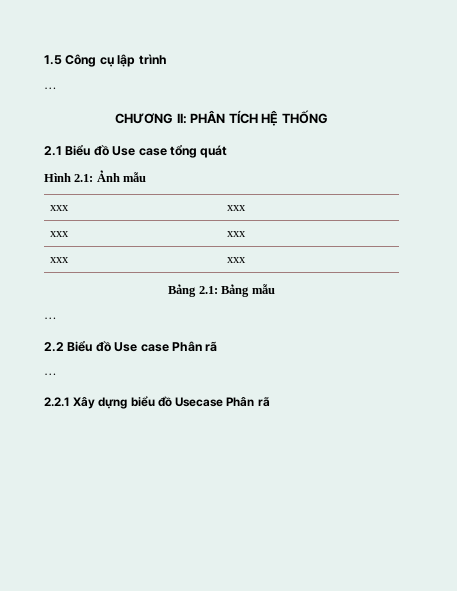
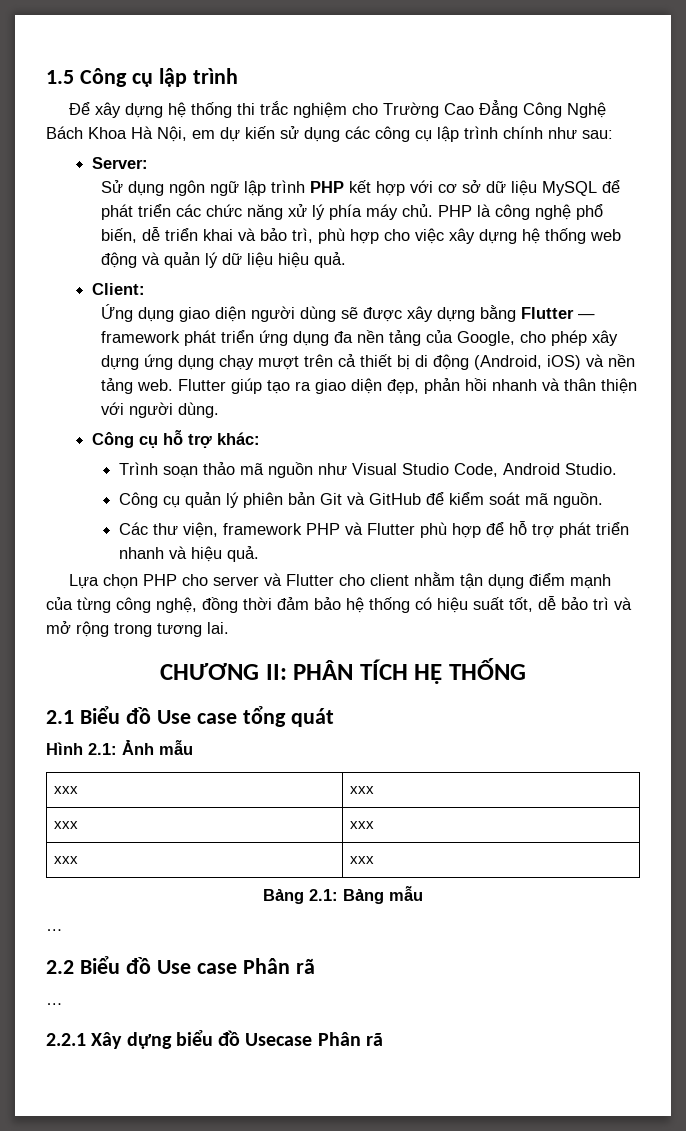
[44,87,57,89] … -> [69,100,607,118] [46,126,613,142] [91,157,148,169] [101,180,621,196] [101,204,604,220] [101,227,622,244] [101,252,347,268] [91,283,145,295] [101,304,596,322] [101,330,619,346] [101,354,636,370] [101,378,638,394] [101,402,220,418] [91,430,260,448] [119,462,618,478] [119,492,604,508] [119,521,630,538] [119,546,260,562] [69,572,612,589] [46,596,632,613] [46,621,229,637] Để xây dựng hệ thống thi trắc nghiệm cho Trường Cao Đẳng Công Nghệ Bách Khoa Hà Nội, em dự kiến sử dụng các công cụ lập trình chính như sau: // Server: // Sử dụng ngôn ngữ lập trình PHP kết hợp với cơ sở dữ liệu MySQL để phát triển các chức năng xử lý phía máy chủ. PHP là công nghệ phổ biến, dễ triển khai và bảo trì, phù hợp cho việc xây dựng hệ thống web động và quản lý dữ liệu hiệu quả. // Client: // Ứng dụng giao diện người dùng sẽ được xây dựng bằng Flutter — framework phát triển ứng dụng đa nền tảng của Google, cho phép xây dựng ứng dụng chạy mượt trên cả thiết bị di động (Android, iOS) và nền tảng web. Flutter giúp tạo ra giao diện đẹp, phản hồi nhanh và thân thiện với người dùng. // Công cụ hỗ trợ khác: // Trình soạn thảo mã nguồn như Visual Studio Code, Android Studio. // Công cụ quản lý phiên bản Git và GitHub để kiểm soát mã nguồn. // Các thư viện, framework PHP và Flutter phù hợp để hỗ trợ phát triển nhanh và hiệu quả. // Lựa chọn PHP cho server và Flutter cho client nhằm tận dụng điểm mạnh của từng công nghệ, đồng thời đảm bảo hệ thống có hiệu suất tốt, dễ bảo trì và mở rộng trong tương lai.

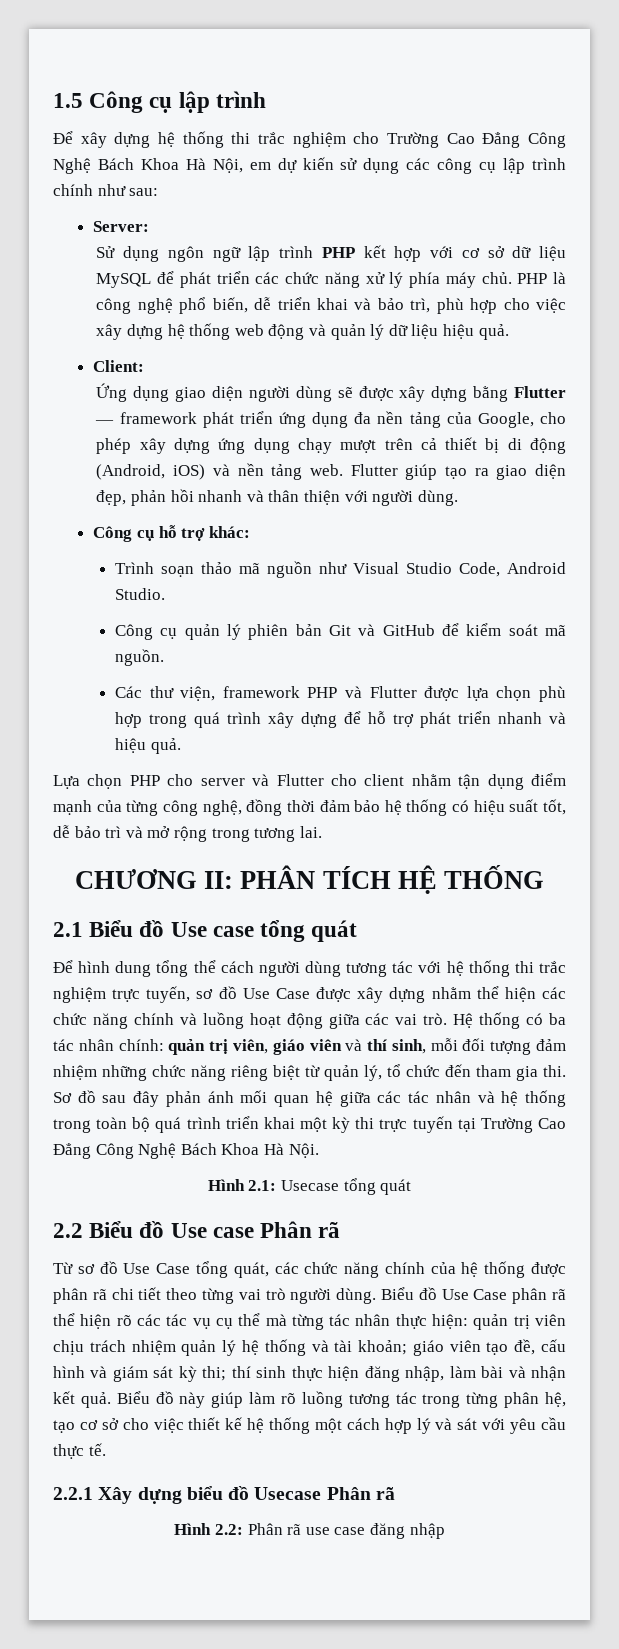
[420,522,482,538] phù hợp -> [424,686,566,702] [115,712,338,728] được lựa chọn phù hợp trong quá trình xây dựng
[46,740,193,755] [54,786,79,794] [350,786,375,794] [54,821,79,829] [350,821,375,829] [54,856,79,864] [350,856,375,864] [263,886,423,904] [46,929,63,931] Hình 2.1: Ảnh mẫu // xxx | xxx // xxx | xxx // xxx | xxx // Bảng 2.1: Bảng mẫu // … -> [53,960,567,977] [53,986,566,1003] [53,1012,567,1029] [53,1038,566,1055] [53,1064,566,1081] [53,1090,567,1107] [53,1116,567,1133] [53,1143,319,1159] [207,1178,412,1195] Để hình dung tổng thể cách người dùng tương tác với hệ thống thi trắc nghiệm trực tuyến, sơ đồ Use Case được xây dựng nhằm thể hiện các chức năng chính và luồng hoạt động giữa các vai trò. Hệ thống có ba tác nhân chính: quản trị viên, giáo viên và thí sinh, mỗi đối tượng đảm nhiệm những chức năng riêng biệt từ quản lý, tổ chức đến tham gia thi. Sơ đồ sau đây phản ánh mối quan hệ giữa các tác nhân và hệ thống trong toàn bộ quá trình triển khai một kỳ thi trực tuyến tại Trường Cao Đẳng Công Nghệ Bách Khoa Hà Nội. // Hình 2.1: Usecase tổng quát
[46,1003,63,1005] … -> [53,1261,566,1278] [53,1287,567,1304] [53,1313,566,1330] [53,1339,566,1356] [53,1366,566,1382] [53,1391,566,1408] [53,1417,566,1434] [53,1443,106,1459] Từ sơ đồ Use Case tổng quát, các chức năng chính của hệ thống được phân rã chi tiết theo từng vai trò người dùng. Biểu đồ Use Case phân rã thể hiện rõ các tác vụ cụ thể mà từng tác nhân thực hiện: quản trị viên chịu trách nhiệm quản lý hệ thống và tài khoản; giáo viên tạo đề, cấu hình và giám sát kỳ thi; thí sinh thực hiện đăng nhập, làm bài và nhận kết quả. Biểu đồ này giúp làm rõ luồng tương tác trong từng phân hệ, tạo cơ sở cho việc thiết kế hệ thống một cách hợp lý và sát với yêu cầu thực tế.
(383, 1039) none -> [174,1523,445,1539] // Hình 2.2: Phân rã use case đăng nhập

